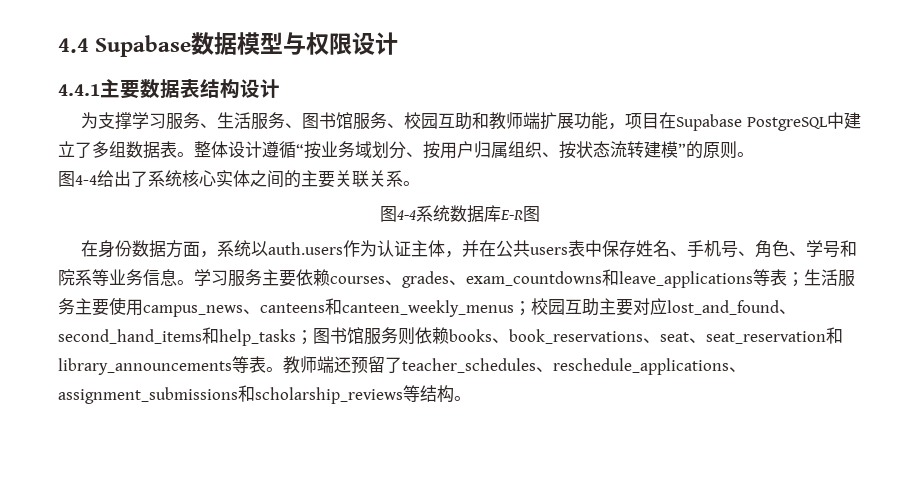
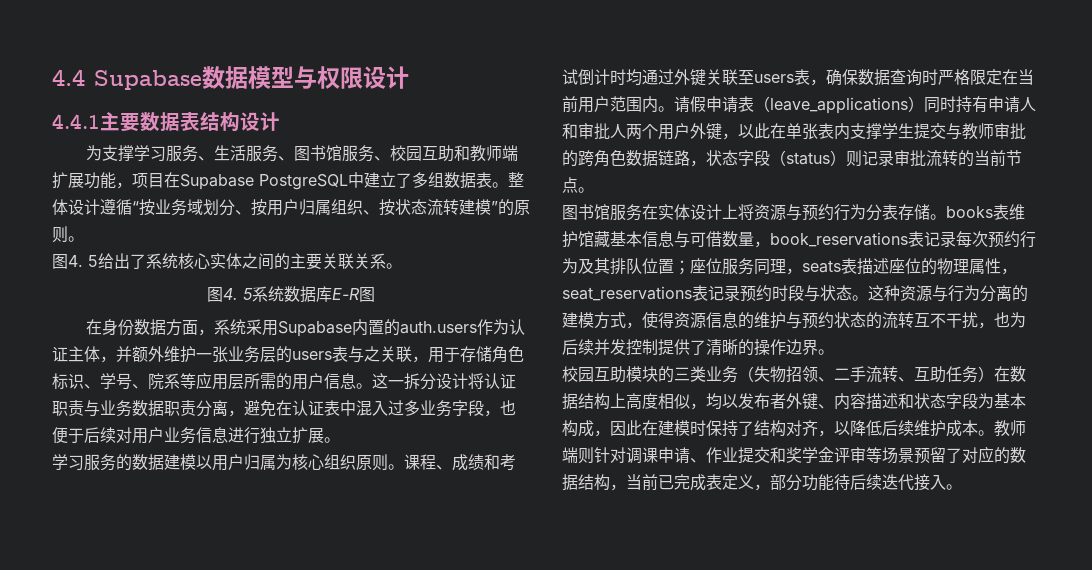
[75,175,97,185] 4-4 -> [68,255,98,267] 4. 5
[396,210,416,220] 4-4 -> [223,288,253,300] 4. 5
[251,241,269,256] 以 -> [246,319,401,337] 采用Supabase内置的
[479,240,858,258] [58,269,855,288] [58,297,796,317] [58,327,843,346] [58,356,746,375] [58,385,454,404] 在公共users表中保存姓名、手机号、角色、学号和院系等业务信息。学习服务主要依赖courses、grades、exam_countdowns和leave_applications等表；生活服务主要使用campus_news、canteens和canteen_weekly_menus；校园互助主要对应lost_and_found、second_hand_items和help_tasks；图书馆服务则依赖books、book_reservations、seat、seat_reservation和library_announcements等表。教师端还预留了teacher_schedules、reschedule_applications、assignment_submissions和scholarship_reviews等结构 -> [132,346,524,363] [52,372,516,390] [52,400,516,417] [52,427,340,444] [52,454,516,471] [562,69,1034,86] [562,96,1036,114] [562,123,1026,140] [562,150,1022,167] [562,177,594,193] [562,204,1025,221] [562,231,1036,248] [562,258,1017,275] [562,285,1028,302] [562,312,1026,329] [562,339,834,356] [562,366,1026,383] [562,393,1026,410] [562,420,1026,437] [562,446,1026,464] [562,474,946,491] 额外维护一张业务层的users表与之关联，用于存储角色标识、学号、院系等应用层所需的用户信息。这一拆分设计将认证职责与业务数据职责分离，避免在认证表中混入过多业务字段，也便于后续对用户业务信息进行独立扩展。 // 学习服务的数据建模以用户归属为核心组织原则。课程、成绩和考试倒计时均通过外键关联至users表，确保数据查询时严格限定在当前用户范围内。请假申请表（leave_applications）同时持有申请人和审批人两个用户外键，以此在单张表内支撑学生提交与教师审批的跨角色数据链路，状态字段（status）则记录审批流转的当前节点。 // 图书馆服务在实体设计上将资源与预约行为分表存储。books表维护馆藏基本信息与可借数量，book_reservations表记录每次预约行为及其排队位置；座位服务同理，seats表描述座位的物理属性，seat_reservations表记录预约时段与状态。这种资源与行为分离的建模方式，使得资源信息的维护与预约状态的流转互不干扰，也为后续并发控制提供了清晰的操作边界。 // 校园互助模块的三类业务（失物招领、二手流转、互助任务）在数据结构上高度相似，均以发布者外键、内容描述和状态字段为基本构成，因此在建模时保持了结构对齐，以降低后续维护成本。教师端则针对调课申请、作业提交和奖学金评审等场景预留了对应的数据结构，当前已完成表定义，部分功能待后续迭代接入

